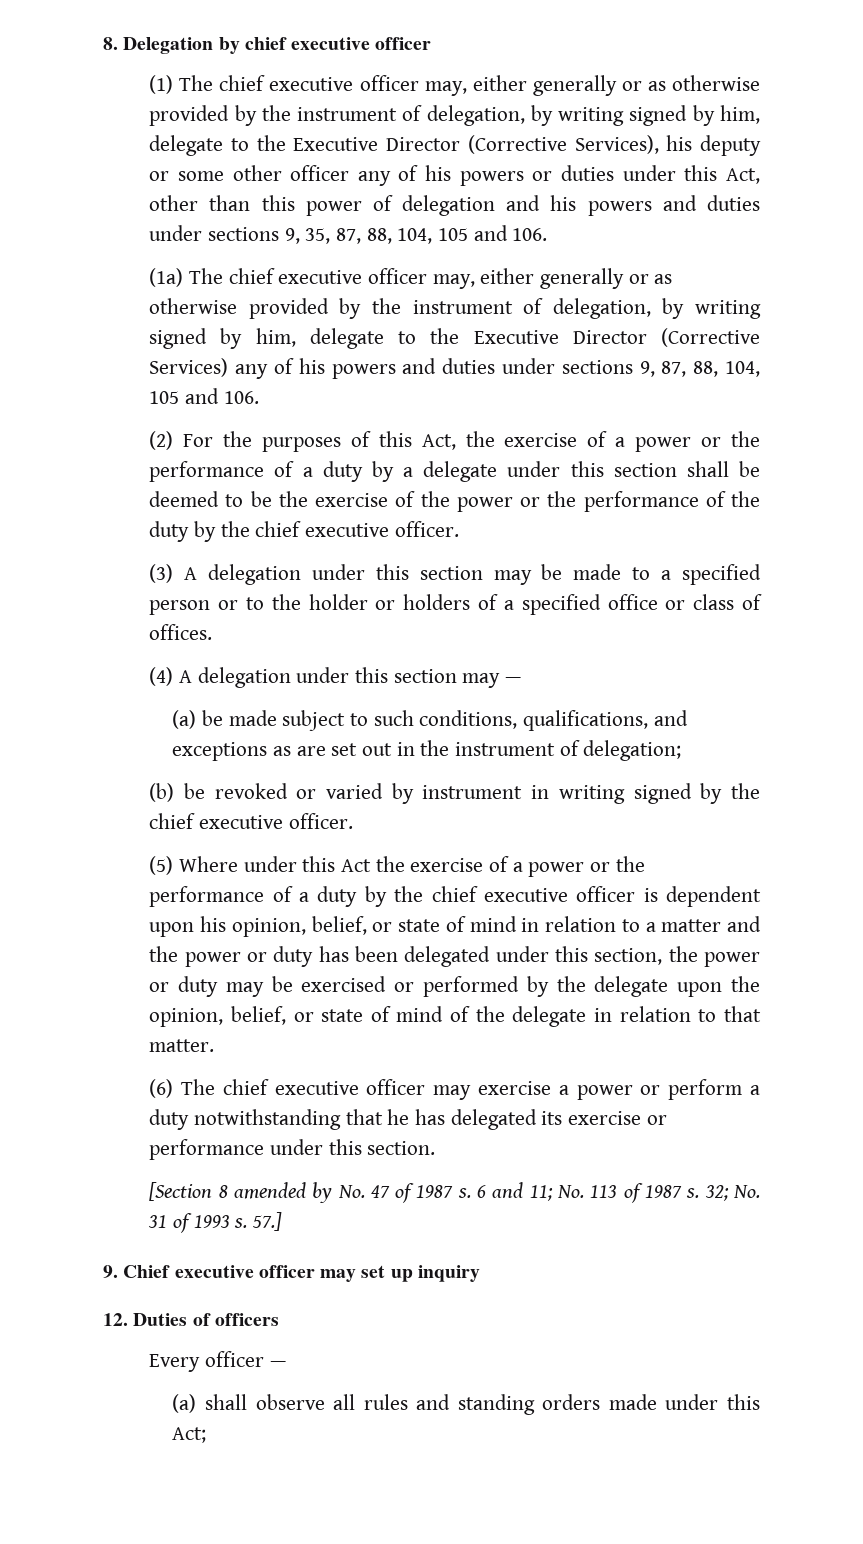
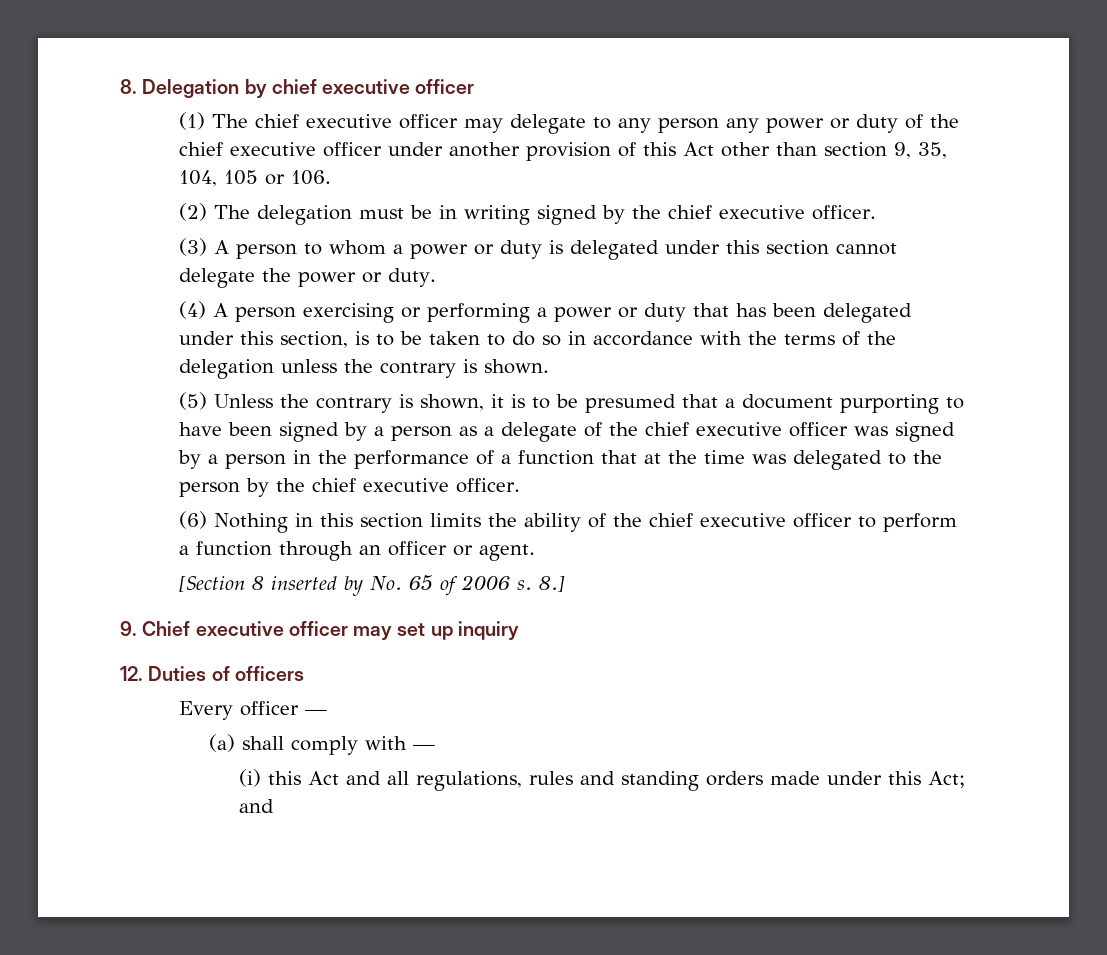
[424,75,760,96] [149,105,760,126] [149,135,761,156] [149,165,760,186] [149,195,760,216] [149,225,548,244] [149,268,673,289] [149,298,761,319] [149,328,760,349] [149,358,761,379] [149,388,219,404] may, either generally or as otherwise provided by the instrument of delegation, by writing signed by him, delegate to the Executive Director (Corrective Services), his deputy or some other officer any of his powers or duties under this Act, other than this power of delegation and his powers and duties under sections 9, 35, 87, 88, 104, 105 and 106. // (1a) The chief executive officer may, either generally or as otherwise provided by the instrument of delegation, by writing signed by him, delegate to the Executive Director (Corrective Services) any of his powers and duties under sections 9, 87, 88, 104, 105 and -> [464,114,960,134] [179,142,948,161] [179,170,286,187] may delegate to any person any power or duty of the chief executive officer under another provision of this Act other than section 9, 35, 104, 105 or
[183,431,761,452] [149,461,760,482] [149,491,761,512] [149,521,459,542] [149,564,762,585] [149,594,762,615] [149,624,213,640] [149,667,521,688] [172,710,688,731] [172,740,682,761] [149,783,523,804] For the purposes of this Act, the exercise of a power or the performance of a duty by a delegate under this section shall be deemed to be the exercise of the power or the performance of the duty by the chief executive officer. // (3) A delegation under this section may be made to a specified person or to the holder or holders of a specified office or class of offices. // (4) A delegation under this section may — // (a) be made subject to such conditions, qualifications, and exceptions as are set out in the instrument of delegation; // (b) be revoked or varied by instrument -> [214,205,433,225] The delegation must be
[149,856,645,877] [149,886,761,907] [149,916,761,937] [149,946,314,967] (5) Where under this Act the exercise of a power or the performance of a duty by the chief executive officer is dependent upon his opinion, belief, or state of mind in relation to a matter and the power or duty -> [179,238,898,260] [179,268,437,288] [179,301,730,323] (3) A person to whom a power or duty is delegated under this section cannot delegate the power or duty. // (4) A person exercising or performing a power or duty that
[668,946,760,967] [149,976,760,997] [149,1006,761,1027] [149,1039,215,1052] [149,1079,760,1100] [149,1109,667,1130] [149,1139,436,1160] the power or duty may be exercised or performed by the delegate upon the opinion, belief, or state of mind of the delegate in relation to that matter. // (6) The chief executive officer may exercise a power or perform a duty notwithstanding that he has delegated its exercise or performance under this section. -> [355,331,897,346] [179,359,550,379] [179,392,965,414] [179,422,956,442] [178,450,943,470] [179,478,521,497] [179,511,958,533] [179,541,536,561] is to be taken to do so in accordance with the terms of the delegation unless the contrary is shown. // (5) Unless the contrary is shown, it is to be presumed that a document purporting to have been signed by a person as a delegate of the chief executive officer was signed by a person in the performance of a function that at the time was delegated to the person by the chief executive officer. // (6) Nothing in this section limits the ability of the chief executive officer to perform a function through an officer or agent.
[233,1182,306,1199] amended -> [271,576,338,590] inserted
[370,1182,761,1203] [148,1212,282,1233] 47 of 1987 s. 6 and 11; No. 113 of 1987 s. 32; No. 31 of 1993 s. 57.] -> [409,575,566,596] 65 of 2006 s. 8.]
[255,1394,356,1410] observe all -> [290,736,435,755] [238,769,522,791] comply with — // (i) this Act and all regulations,
(207, 1435) none -> [238,799,274,813] and

